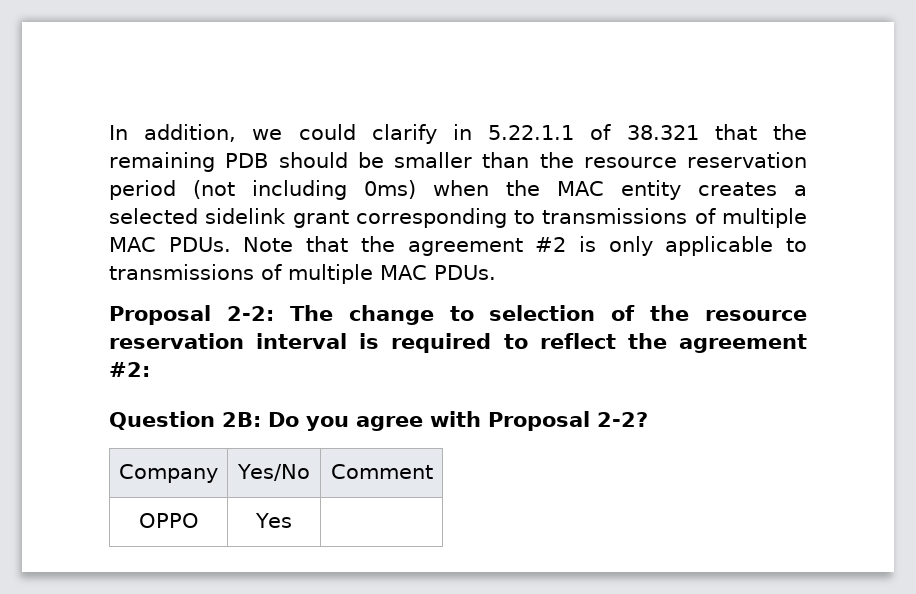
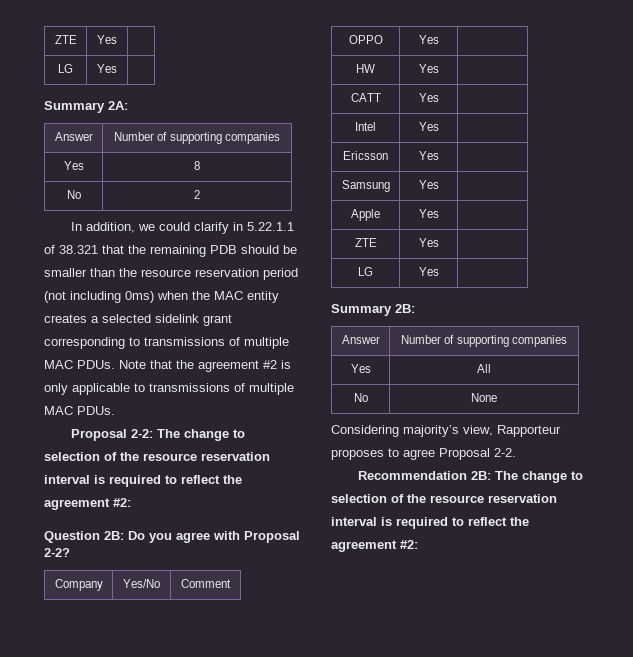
(109, 132) none -> [54,35,77,44] [97,35,117,44] [58,64,73,73] [97,64,117,73] [44,101,128,113] [54,132,93,141] [114,132,280,144] [63,161,84,170] [194,161,200,170] [66,190,81,199] [194,190,200,199] ZTE | Yes | // LG | Yes | // Summary 2A: // Answer | Number of supporting companies // Yes | 8 // No | 2 //
(293, 520) none -> [356,64,375,73] [418,64,439,73] [350,93,381,102] [418,93,439,102] [355,122,376,131] [418,122,439,131] [343,151,388,160] [418,151,439,160] [341,180,390,192] [418,180,439,189] [351,209,380,221] [418,209,439,218] [354,238,377,247] [418,238,439,247] [358,267,373,276] [418,267,439,276] [331,304,415,316] [341,335,380,344] [401,335,567,347] [350,364,371,373] [477,364,491,373] [353,393,368,402] [471,393,497,402] [331,425,561,437] [331,448,516,460] [358,471,584,483] [331,494,557,503] [331,517,529,529] [331,540,418,552] // HW | Yes | // CATT | Yes | // Intel | Yes | // Ericsson | Yes | // Samsung | Yes | // Apple | Yes | // ZTE | Yes | // LG | Yes | // Summary 2B: // Answer | Number of supporting companies // Yes | All // No | None // Considering majority’s view, Rapporteur proposes to agree Proposal 2-2. // Recommendation 2B: The change to selection of the resource reservation interval is required to reflect the agreement #2:

